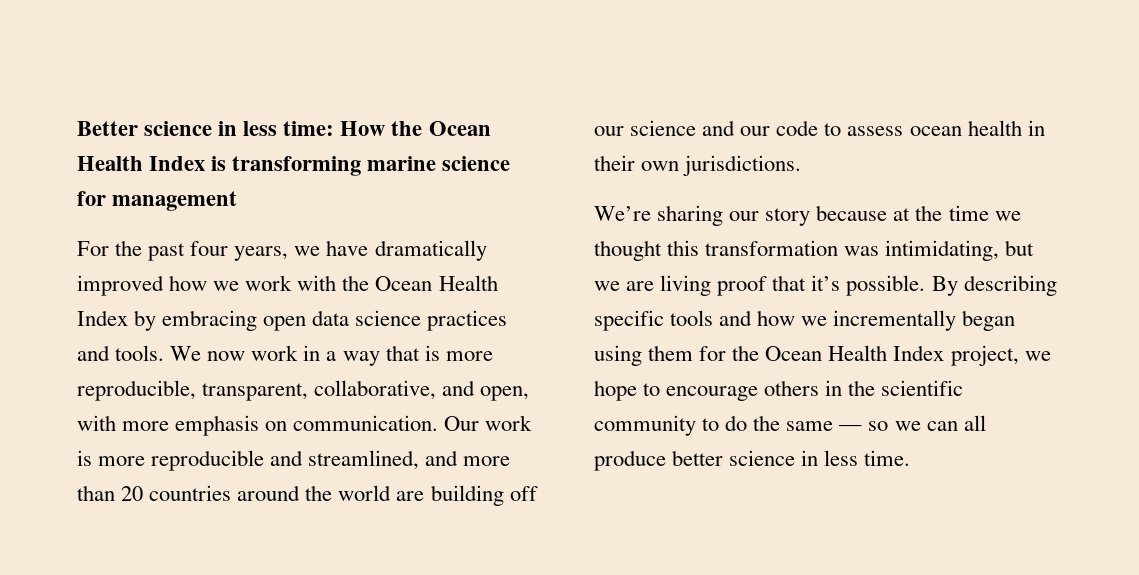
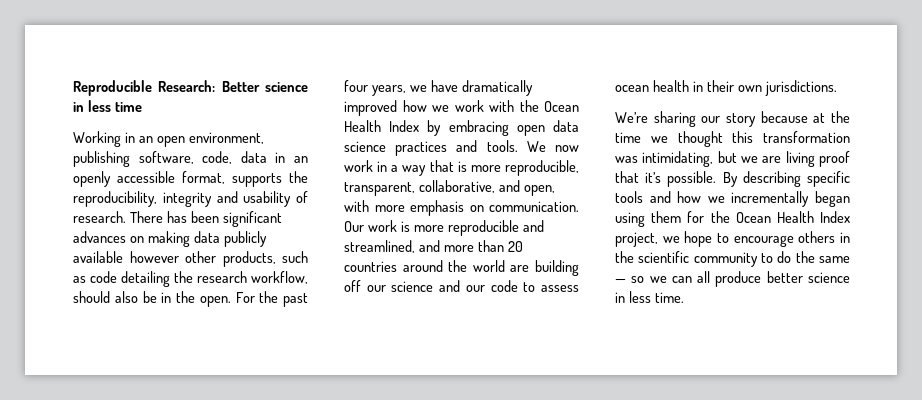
(77, 128) none -> [73,80,216,96] Reproducible Research:
[283,121,491,136] [77,156,511,176] [77,191,238,211] time: How the Ocean Health Index is transforming marine science for management // -> [114,102,142,112] [73,131,264,147] [73,151,308,167] [73,171,308,187] [73,191,308,207] [73,211,282,227] [73,231,267,247] [73,251,308,267] [73,271,308,287] [73,291,231,307] time // Working in an open environment, publishing software, code, data in an openly accessible format, supports the reproducibility, integrity and usability of research. There has been significant advances on making data publicly available however other products, such as code detailing the research workflow, should also be in the open.

